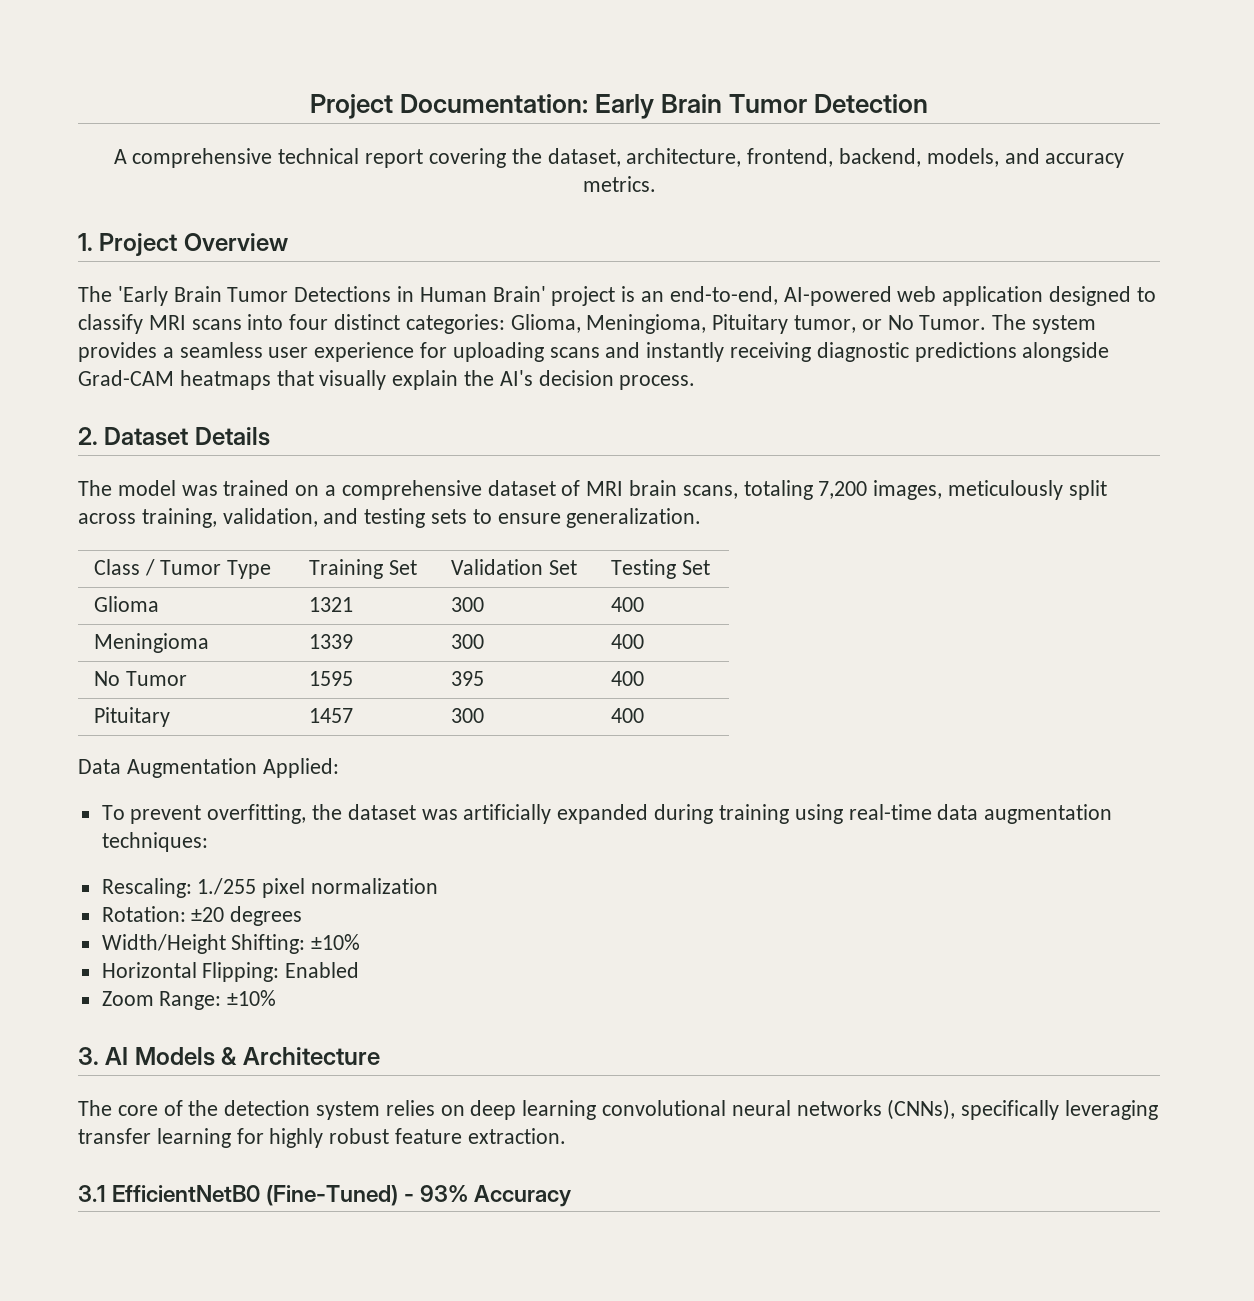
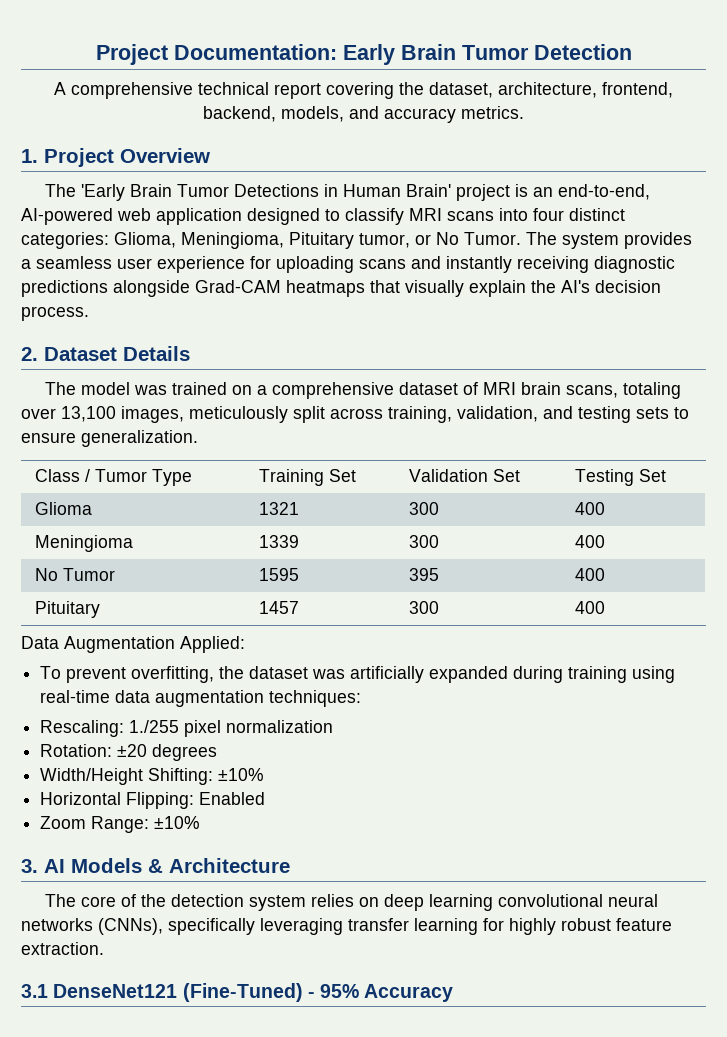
[818,481,868,499] 7,200 -> [21,406,116,422] over 13,100
[112,1185,261,1202] EfficientNetB0 -> [53,984,178,998] DenseNet121
[420,1185,469,1202] 93% -> [320,984,360,998] 95%

